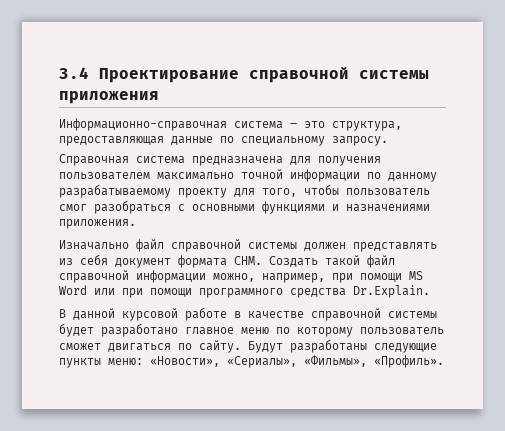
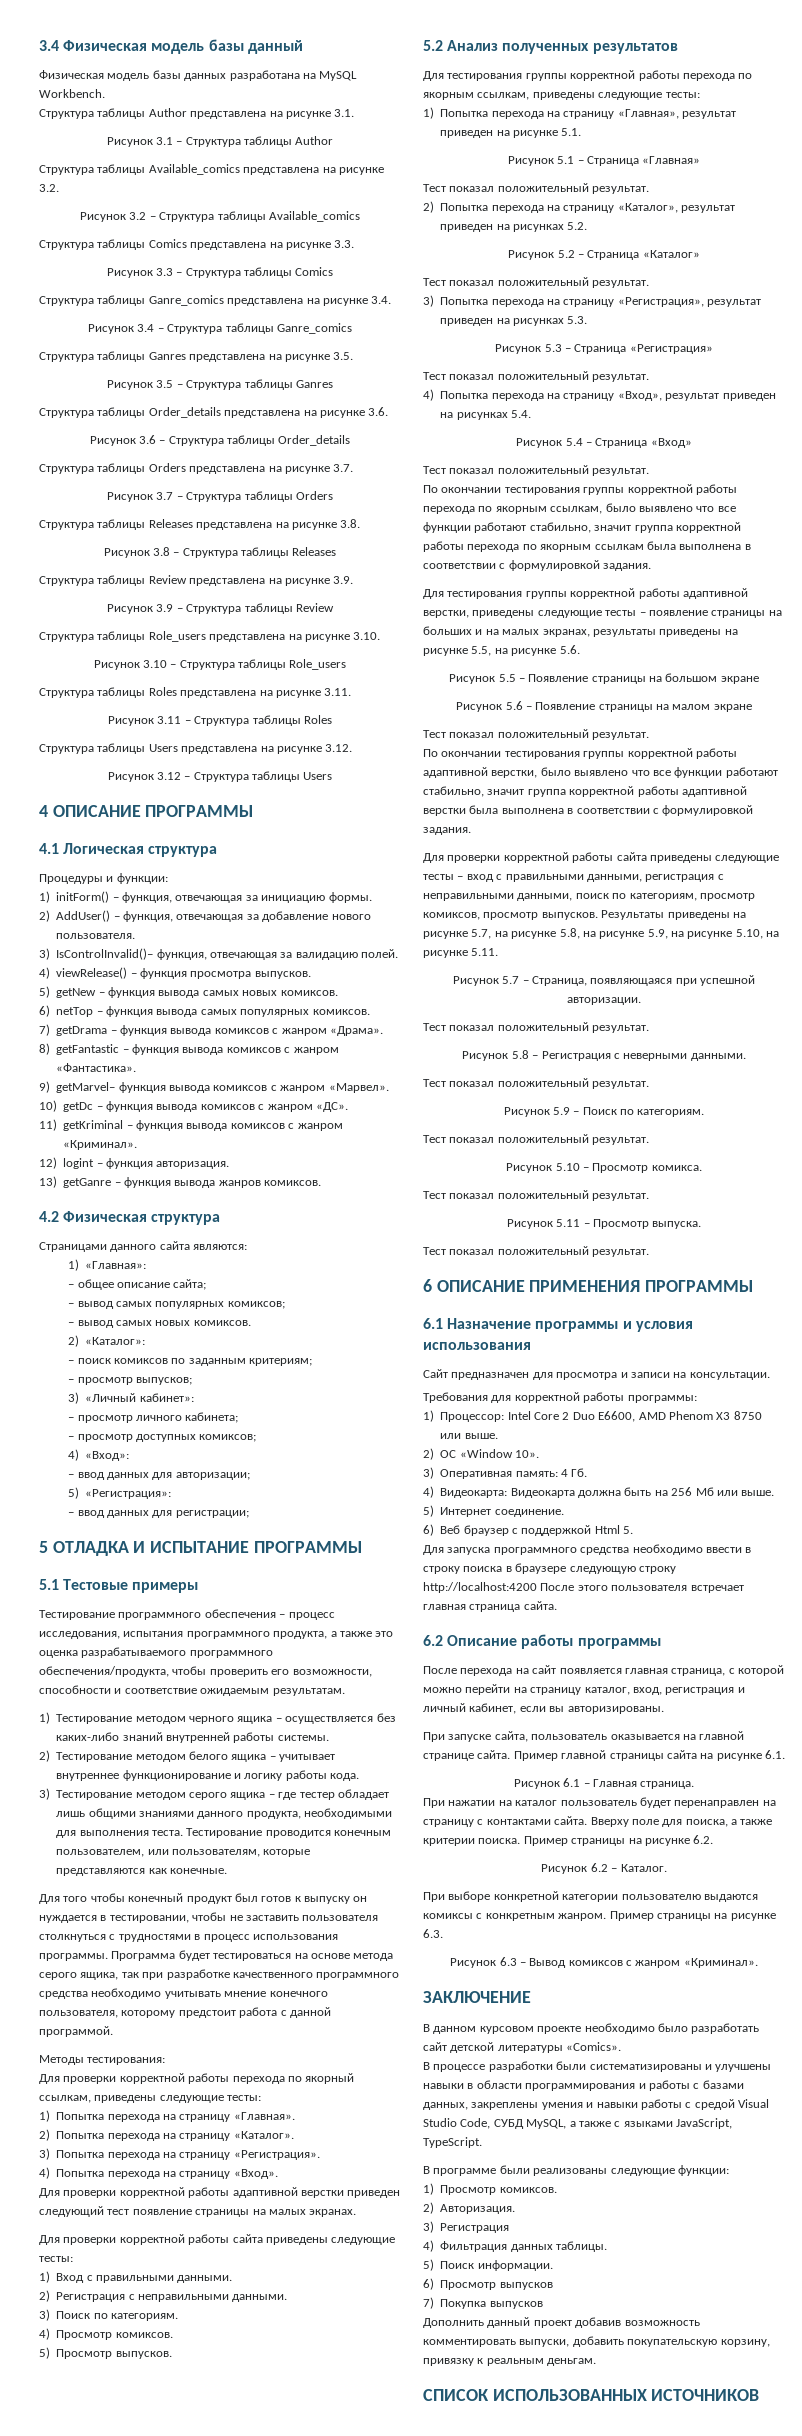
[59,67,429,83] [59,91,159,104] [59,118,402,131] [59,136,388,146] [59,154,381,166] [59,169,437,182] [59,184,430,198] [59,200,430,214] [59,219,136,229] [59,239,437,252] [59,254,395,268] [59,270,423,283] [59,285,430,298] [59,307,437,321] [59,323,444,337] [59,339,437,353] [59,355,444,368] 3.4 Проектирование справочной системы приложения // Информационно-справочная система – это структура, предоставляющая данные по специальному запросу. // Справочная система предназначена для получения пользователем максимально точной информации по данному разрабатываемому проекту для того, чтобы пользователь смог разобраться с основными функциями и назначениями приложения. // Изначально файл справочной системы должен представлять из себя документ формата CHM. Создать такой файл справочной информации можно, например, при помощи MS Word или при помощи программного средства Dr.Explain. // В данной курсовой работе в качестве справочной системы будет разработано главное меню по которому пользователь сможет двигаться по сайту. Будут разработаны следующие пункты меню: «Новости», «Сериалы», «Фильмы», «Профиль». -> [39,39,303,54] [39,70,358,81] [39,89,105,98] [39,108,355,119] [106,136,334,147] [39,164,384,175] [39,184,59,192] [80,211,360,222] [39,239,355,250] [106,267,334,278] [39,295,392,306] [88,323,352,334] [39,351,354,362] [107,379,333,390] [39,407,389,418] [89,435,351,446] [39,463,354,474] [107,491,333,502] [39,519,361,530] [103,547,337,558] [39,575,354,586] [107,603,334,614] [39,631,381,642] [93,659,347,670] [39,687,352,698] [108,715,332,726] [39,743,353,754] [107,771,333,782] [39,805,254,817] [39,843,218,857] [39,873,168,884] [39,891,372,903] [39,910,371,922] [56,933,136,939] [39,948,399,960] [39,967,311,979] [39,986,338,998] [39,1005,370,1017] [39,1024,383,1036] [39,1043,339,1055] [56,1063,137,1072] [39,1081,389,1093] [39,1100,348,1112] [39,1119,343,1131] [63,1140,138,1150] [39,1157,230,1169] [39,1176,322,1188] [39,1211,221,1225] [39,1241,248,1252] [68,1259,147,1271] [68,1279,207,1290] [68,1301,285,1309] [68,1320,251,1328] [68,1335,146,1347] [68,1358,313,1366] [68,1377,192,1385] [68,1392,194,1404] [68,1412,239,1423] [68,1434,257,1442] [68,1449,130,1461] [68,1472,250,1480] [68,1487,172,1499] [68,1510,249,1518] [39,1541,362,1556] [39,1579,199,1593] [39,1609,335,1620] [39,1631,394,1639] [39,1647,273,1658] [39,1666,372,1677] [39,1685,345,1696] [39,1712,396,1724] [56,1732,329,1743] [39,1750,336,1762] [56,1770,360,1781] [39,1788,389,1800] [56,1808,393,1819] [56,1828,392,1838] [56,1849,311,1857] [56,1868,227,1876] [39,1893,368,1904] [39,1912,379,1923] [39,1934,338,1942] [39,1950,394,1961] [39,1969,400,1980] [39,1988,328,1999] [39,2007,331,2018] [39,2026,113,2037] [39,2055,166,2065] [39,2073,355,2084] [39,2095,262,2103] [39,2110,295,2122] [39,2129,294,2141] [39,2148,320,2160] [39,2167,278,2179] [39,2187,401,2198] [39,2206,357,2217] [39,2234,396,2245] [39,2256,73,2262] [39,2271,233,2283] [39,2290,288,2302] [39,2309,178,2321] [39,2328,173,2340] [39,2347,172,2359] [423,40,678,54] [423,70,753,81] [423,92,700,100] [423,107,737,119] [440,128,582,138] [507,156,701,166] [423,183,650,194] [423,201,736,213] [440,222,588,232] [508,250,700,260] [423,277,650,288] [423,295,762,307] [440,316,588,326] [495,344,713,354] [423,371,650,382] [423,389,776,401] [440,410,531,420] [516,438,692,448] [423,465,650,476] [423,484,737,495] [423,503,736,514] [423,522,741,533] [423,541,751,552] [423,560,652,571] [423,588,748,599] [423,610,782,618] [423,626,738,637] [423,645,580,656] [449,673,759,684] [456,701,752,712] [423,729,650,740] [423,748,737,759] [423,767,778,778] [423,786,747,797] [423,805,754,816] [423,827,471,835] [423,852,780,863] [423,874,724,882] [423,893,755,901] [423,910,746,920] [423,928,780,939] [423,948,499,958] [452,975,756,986] [567,997,641,1005] [423,1022,650,1033] [462,1050,746,1061] [423,1078,650,1089] [503,1107,705,1117] [423,1134,650,1145] [506,1163,702,1173] [423,1190,650,1201] [506,1219,702,1229] [423,1246,650,1257] [423,1279,754,1292] [423,1318,693,1332] [423,1342,531,1350] [423,1369,770,1380] [423,1392,697,1403] [423,1410,762,1422] [440,1433,498,1439] [423,1448,539,1460] [423,1467,588,1479] [423,1486,775,1498] [423,1505,564,1517] [423,1524,634,1536] [423,1544,752,1555] [423,1563,676,1574] [423,1582,744,1593] [423,1601,557,1612] [423,1634,661,1649] [423,1665,784,1676] [423,1684,745,1695] [423,1703,664,1714] [423,1731,745,1742] [423,1750,785,1761] [513,1778,695,1789] [423,1797,776,1808] [423,1816,773,1827] [423,1835,714,1846] [541,1863,667,1874] [423,1891,758,1902] [423,1911,776,1921] [423,1929,443,1938] [450,1957,758,1968] [423,1991,531,2003] [423,2023,760,2034] [423,2042,622,2053] [423,2061,772,2072] [423,2080,744,2091] [423,2099,769,2110] [423,2118,732,2129] [423,2137,482,2148] [423,2165,729,2176] [423,2183,557,2195] [423,2202,516,2214] [423,2221,510,2233] [423,2240,607,2252] [423,2259,553,2271] [423,2278,553,2290] [423,2297,543,2309] [423,2317,700,2328] [423,2336,770,2347] [423,2358,597,2366] [423,2389,760,2401] 3.4 Физическая модель базы данный // Физическая модель базы данных разработана на MySQL Workbench. // Структура таблицы Author представлена на рисунке 3.1. // Рисунок 3.1 – Структура таблицы Author // Структура таблицы Available_comics представлена на рисунке 3.2. // Рисунок 3.2 – Структура таблицы Available_comics // Структура таблицы Comics представлена на рисунке 3.3. // Рисунок 3.3 – Структура таблицы Comics // Структура таблицы Ganre_comics представлена на рисунке 3.4. // Рисунок 3.4 – Структура таблицы Ganre_comics // Структура таблицы Ganres представлена на рисунке 3.5. // Рисунок 3.5 – Структура таблицы Ganres // Структура таблицы Order_details представлена на рисунке 3.6. // Рисунок 3.6 – Структура таблицы Order_details // Структура таблицы Orders представлена на рисунке 3.7. // Рисунок 3.7 – Структура таблицы Orders // Структура таблицы Releases представлена на рисунке 3.8. // Рисунок 3.8 – Структура таблицы Releases // Структура таблицы Review представлена на рисунке 3.9. // Рисунок 3.9 – Структура таблицы Review // Структура таблицы Role_users представлена на рисунке 3.10. // Рисунок 3.10 – Структура таблицы Role_users // Структура таблицы Roles представлена на рисунке 3.11. // Рисунок 3.11 – Структура таблицы Roles // Структура таблицы Users представлена на рисунке 3.12. // Рисунок 3.12 – Структура таблицы Users // 4 ОПИСАНИЕ ПРОГРАММЫ // 4.1 Логическая структура // Процедуры и функции: // 1) initForm() – функция, отвечающая за инициацию формы. // 2) AddUser() – функция, отвечающая за добавление нового пользователя. // 3) IsControlInvalid()– функция, отвечающая за валидацию полей. // 4) viewRelease() – функция просмотра выпусков. // 5) getNew – функция вывода самых новых комиксов. // 6) netTop – функция вывода самых популярных комиксов. // 7) getDrama – функция вывода комиксов с жанром «Драма». // 8) getFantastic – функция вывода комиксов с жанром «Фантастика». // 9) getMarvel– функция вывода комиксов с жанром «Марвел». // 10) getDc – функция вывода комиксов с жанром «ДС». // 11) getKriminal – функция вывода комиксов с жанром «Криминал». // 12) logint – функция авторизация. // 13) getGanre – функция вывода жанров комиксов. // 4.2 Физическая структура // Страницами данного сайта являются: // 1) «Главная»: // – общее описание сайта; // – вывод самых популярных комиксов; // – вывод самых новых комиксов. // 2) «Каталог»: // – поиск комиксов по заданным критериям; // – просмотр выпусков; // 3) «Личный кабинет»: // – просмотр личного кабинета; // – просмотр доступных комиксов; // 4) «Вход»: // – ввод данных для авторизации; // 5) «Регистрация»: // – ввод данных для регистрации; // 5 ОТЛАДКА И ИСПЫТАНИЕ ПРОГРАММЫ // 5.1 Тестовые примеры // Тестирование программного обеспечения – процесс исследования, испытания программного продукта, а также это оценка разрабатываемого программного обеспечения/продукта, чтобы проверить его возможности, способности и соответствие ожидаемым результатам. // 1) Тестирование методом черного ящика – осуществляется без каких-либо знаний внутренней работы системы. // 2) Тестирование методом белого ящика – учитывает внутреннее функционирование и логику работы кода. // 3) Тестирование методом серого ящика – где тестер обладает лишь общими знаниями данного продукта, необходимыми для выполнения теста. Тестирование проводится конечным пользователем, или пользователям, которые представляются как конечные. // Для того чтобы конечный продукт был готов к выпуску он нуждается в тестировании, чтобы не заставить пользователя столкнуться с трудностями в процесс использования программы. Программа будет тестироваться на основе метода серого ящика, так при разработке качественного программного средства необходимо учитывать мнение конечного пользователя, которому предстоит работа с данной программой. // Методы тестирования: // Для проверки корректной работы перехода по якорный ссылкам, приведены следующие тесты: // 1) Попытка перехода на страницу «Главная». // 2) Попытка перехода на страницу «Каталог». // 3) Попытка перехода на страницу «Регистрация». // 4) Попытка перехода на страницу «Вход». // Для проверки корректной работы адаптивной верстки приведен следующий тест появление страницы на малых экранах. // Для проверки корректной работы сайта приведены следующие тесты: // 1) Вход с правильными данными. // 2) Регистрация с неправильными данными. // 3) Поиск по категориям. // 4) Просмотр комиксов. // 5) Просмотр выпусков. // 5.2 Анализ полученных результатов // Для тестирования группы корректной работы перехода по якорным ссылкам, приведены следующие тесты: // 1) Попытка перехода на страницу «Главная», результат приведен на рисунке 5.1. // Рисунок 5.1 – Страница «Главная» // Тест показал положительный результат. // 2) Попытка перехода на страницу «Каталог», результат приведен на рисунках 5.2. // Рисунок 5.2 – Страница «Каталог» // Тест показал положительный результат. // 3) Попытка перехода на страницу «Регистрация», результат приведен на рисунках 5.3. // Рисунок 5.3 – Страница «Регистрация» // Тест показал положительный результат. // 4) Попытка перехода на страницу «Вход», результат приведен на рисунках 5.4. // Рисунок 5.4 – Страница «Вход» // Тест показал положительный результат. // По окончании тестирования группы корректной работы перехода по якорным ссылкам, было выявлено что все функции работают стабильно, значит группа корректной работы перехода по якорным ссылкам была выполнена в соответствии с формулировкой задания. // Для тестирования группы корректной работы адаптивной верстки, приведены следующие тесты – появление страницы на больших и на малых экранах, результаты приведены на рисунке 5.5, на рисунке 5.6. // Рисунок 5.5 – Появление страницы на большом экране // Рисунок 5.6 – Появление страницы на малом экране // Тест показал положительный результат. // По окончании тестирования группы корректной работы адаптивной верстки, было выявлено что все функции работают стабильно, значит группа корректной работы адаптивной верстки была выполнена в соответствии с формулировкой задания. // Для проверки корректной работы сайта приведены следующие тесты – вход с правильными данными, регистрация с неправильными данными, поиск по категориям, просмотр комиксов, просмотр выпусков. Результаты приведены на рисунке 5.7, на рисунке 5.8, на рисунке 5.9, на рисунке 5.10, на рисунке 5.11. // Рисунок 5.7 – Страница, появляющаяся при успешной авторизации. // Тест показал положительный результат. // Рисунок 5.8 – Регистрация с неверными данными. // Тест показал положительный результат. // Рисунок 5.9 – Поиск по категориям. // Тест показал положительный результат. // Рисунок 5.10 – Просмотр комикса. // Тест показал положительный результат. // Рисунок 5.11 – Просмотр выпуска. // Тест показал положительный результат. // 6 ОПИСАНИЕ ПРИМЕНЕНИЯ ПРОГРАММЫ // 6.1 Назначение программы и условия использования // Сайт предназначен для просмотра и записи на консультации. // Требования для корректной работы программы: // 1) Процессор: Intel Core 2 Duo E6600, AMD Phenom X3 8750 или выше. // 2) ОС «Window 10». // 3) Оперативная память: 4 Гб. // 4) Видеокарта: Видеокарта должна быть на 256 Мб или выше. // 5) Интернет соединение. // 6) Веб браузер с поддержкой Html 5. // Для запуска программного средства необходимо ввести в строку поиска в браузере следующую строку http://localhost:4200 После этого пользователя встречает главная страница сайта. // 6.2 Описание работы программы // После перехода на сайт появляется главная страница, с которой можно перейти на страницу каталог, вход, регистрация и личный кабинет, если вы авторизированы. // При запуске сайта, пользователь оказывается на главной странице сайта. Пример главной страницы сайта на рисунке 6.1. // Рисунок 6.1 – Главная страница. // При нажатии на каталог пользователь будет перенаправлен на страницу с контактами сайта. Вверху поле для поиска, а также критерии поиска. Пример страницы на рисунке 6.2. // Рисунок 6.2 – Каталог. // При выборе конкретной категории пользователю выдаются комиксы с конкретным жанром. Пример страницы на рисунке 6.3. // Рисунок 6.3 – Вывод комиксов с жанром «Криминал». // ЗАКЛЮЧЕНИЕ // В данном курсовом проекте необходимо было разработать сайт детской литературы «Comics». // В процессе разработки были систематизированы и улучшены навыки в области программирования и работы с базами данных, закреплены умения и навыки работы с средой Visual Studio Code, СУБД MySQL, а также с языками JavaScript, TypeScript. // В программе были реализованы следующие функции: // 1) Просмотр комиксов. // 2) Авторизация. // 3) Регистрация // 4) Фильтрация данных таблицы. // 5) Поиск информации. // 6) Просмотр выпусков // 7) Покупка выпусков // Дополнить данный проект добавив возможность комментировать выпуски, добавить покупательскую корзину, привязку к реальным деньгам. // СПИСОК ИСПОЛЬЗОВАННЫХ ИСТОЧНИКОВ

